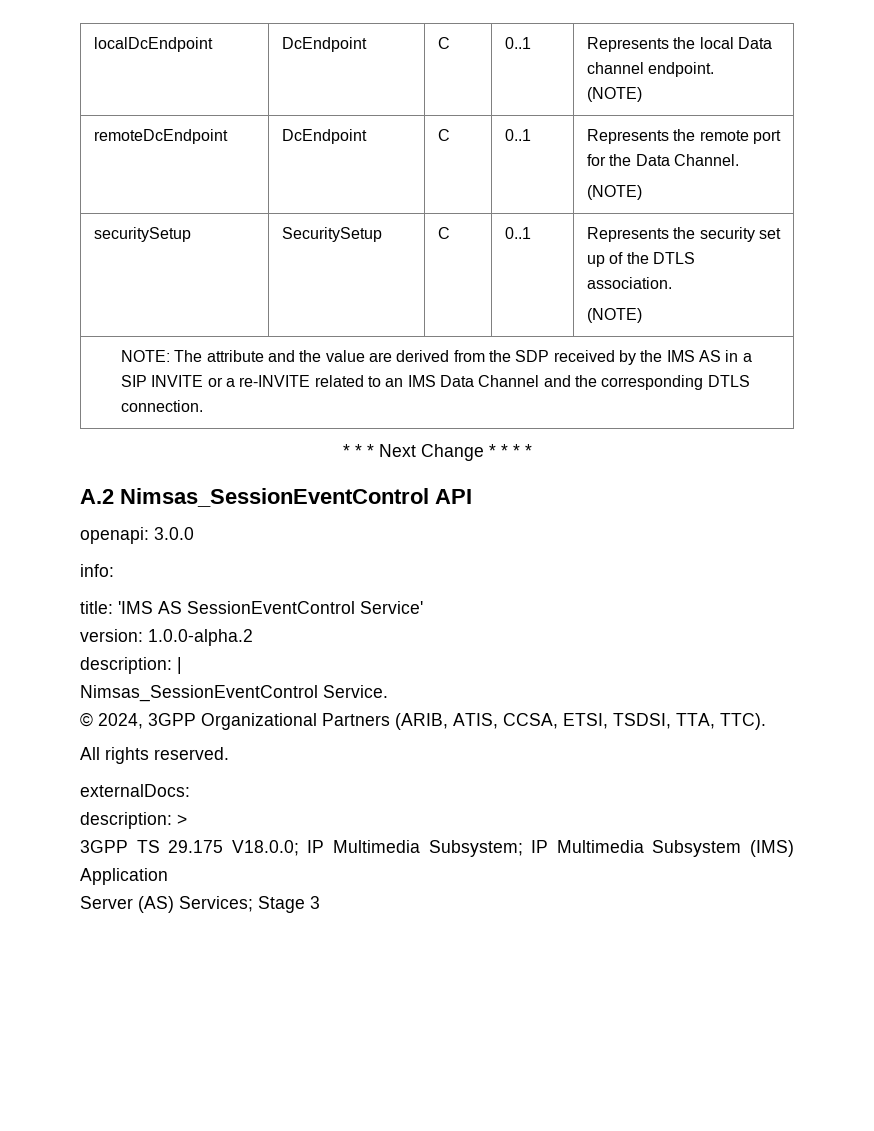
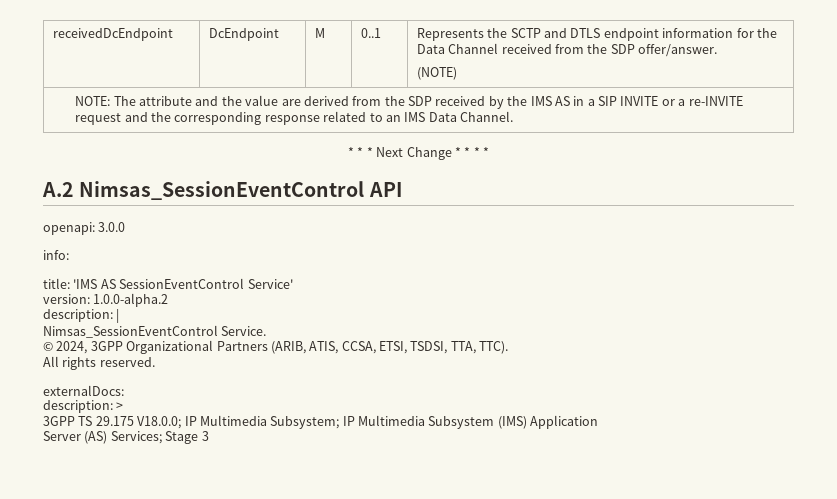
[93,37,213,52] [281,37,367,52] [437,37,450,49] [504,37,531,49] [586,37,772,52] [586,62,715,77] [586,87,642,102] [93,129,228,144] [281,129,367,144] [437,129,450,141] [504,129,531,141] [586,129,781,144] [586,154,739,166] [586,185,642,200] [93,227,191,242] [281,227,382,242] [437,227,450,239] [504,227,531,239] [586,227,781,242] [586,252,695,267] [586,277,672,289] localDcEndpoint | DcEndpoint | C | 0..1 | Represents the local Data channel endpoint. // (NOTE) // remoteDcEndpoint | DcEndpoint | C | 0..1 | Represents the remote port for the Data Channel. // (NOTE) // securitySetup | SecuritySetup | C | 0..1 | Represents the security set up of the DTLS association. -> [52,28,173,41] [208,28,279,41] [314,28,325,38] [360,28,381,38] [416,28,777,41] [416,43,718,57] receivedDcEndpoint | DcEndpoint | M | 0..1 | Represents the SCTP and DTLS endpoint information for the Data Channel received from the SDP offer/answer.
(311, 381) none -> [75,112,320,125] request and the corresponding response
[478,375,750,390] [121,400,204,412] Channel and the corresponding DTLS connection. -> [460,111,514,122] Channel.

